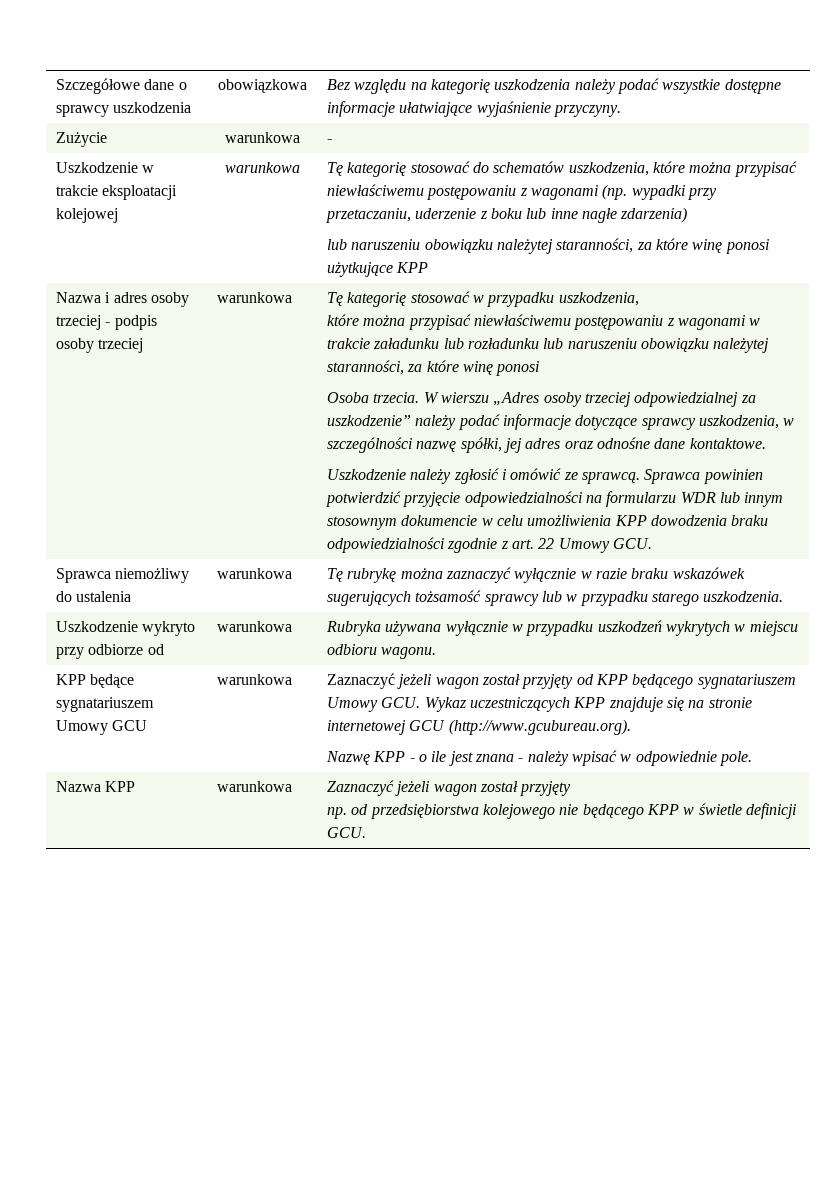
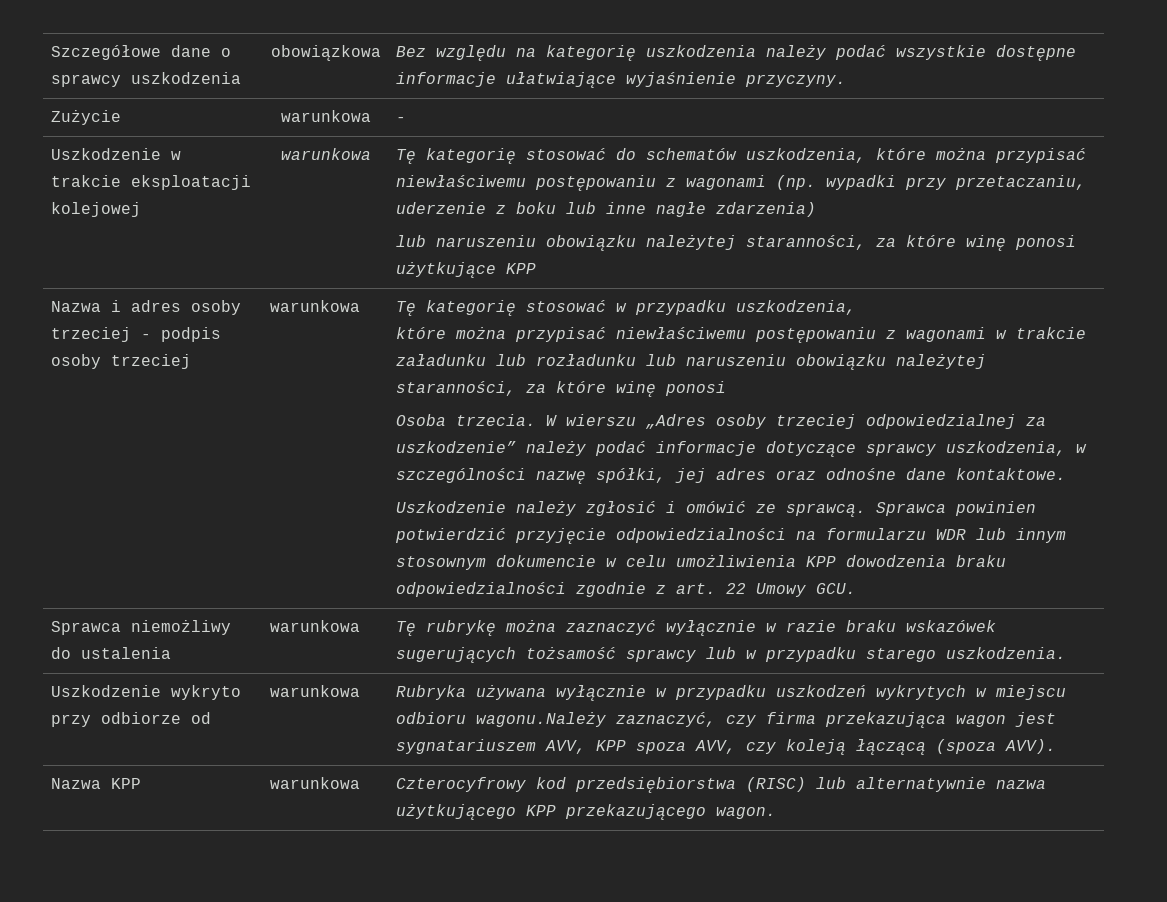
[381,647,437,659] [56,674,135,688] [56,697,155,712] [56,720,148,735] [217,674,293,685] [327,673,796,689] [327,697,752,712] [327,719,631,735] [326,750,752,766] [56,781,136,792] [217,781,293,792] [327,780,572,796] [327,803,796,819] [327,827,367,838] wagonu. // KPP będące sygnatariuszem Umowy GCU | warunkowa | Zaznaczyć jeżeli wagon został przyjęty od KPP będącego sygnatariuszem Umowy GCU. Wykaz uczestniczących KPP znajduje się na stronie internetowej GCU (http://www.gcubureau.org). // Nazwę KPP - o ile jest znana - należy wpisać w odpowiednie pole. // Nazwa KPP | warunkowa | Zaznaczyć jeżeli wagon został przyjęty // np. od przedsiębiorstwa kolejowego nie będącego KPP w świetle definicji GCU. -> [475,712,1056,728] [395,739,1056,755] [50,778,141,789] [269,777,360,789] [395,777,1046,793] [395,804,776,820] wagonu.Należy zaznaczyć, czy firma przekazująca wagon jest sygnatariuszem AVV, KPP spoza AVV, czy koleją łączącą (spoza AVV). // Nazwa KPP | warunkowa | Czterocyfrowy kod przedsiębiorstwa (RISC) lub alternatywnie nazwa użytkującego KPP przekazującego wagon.

